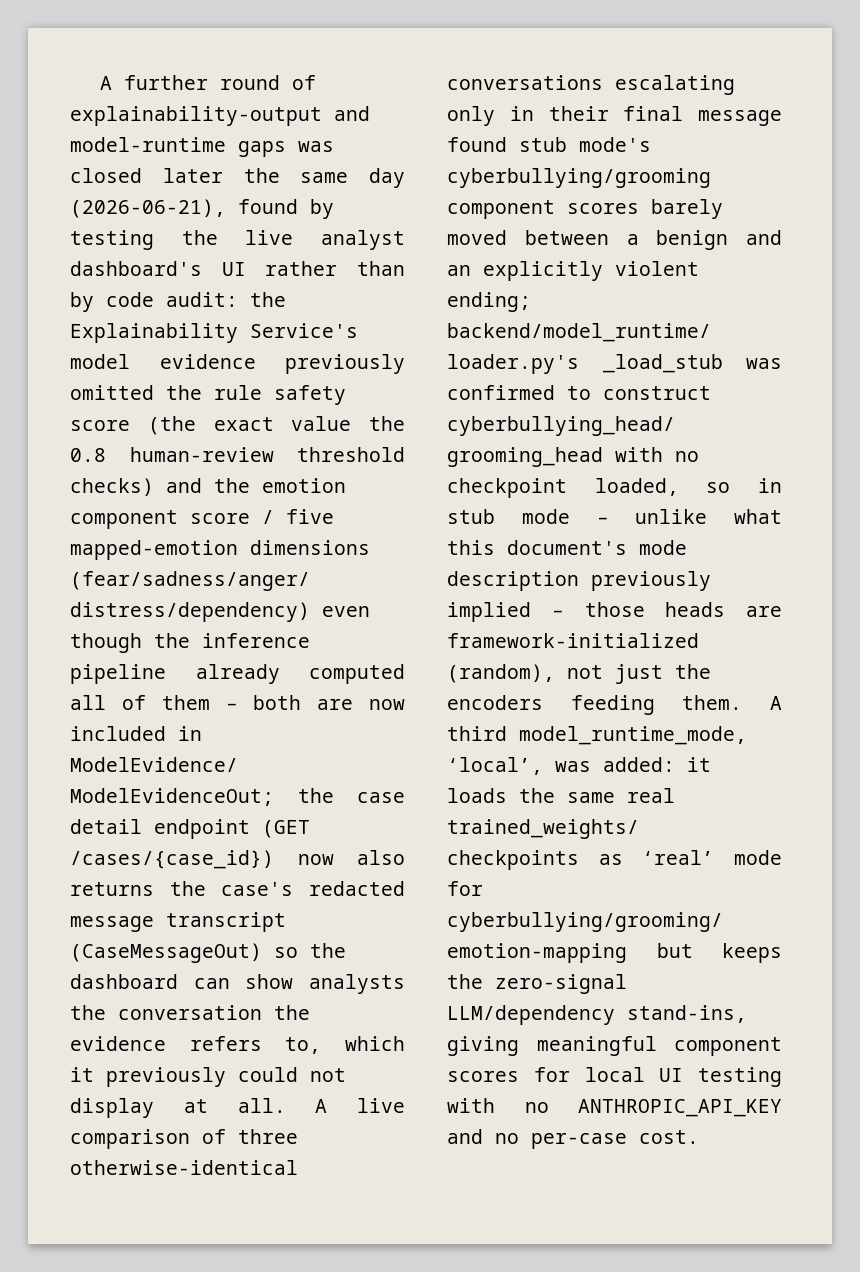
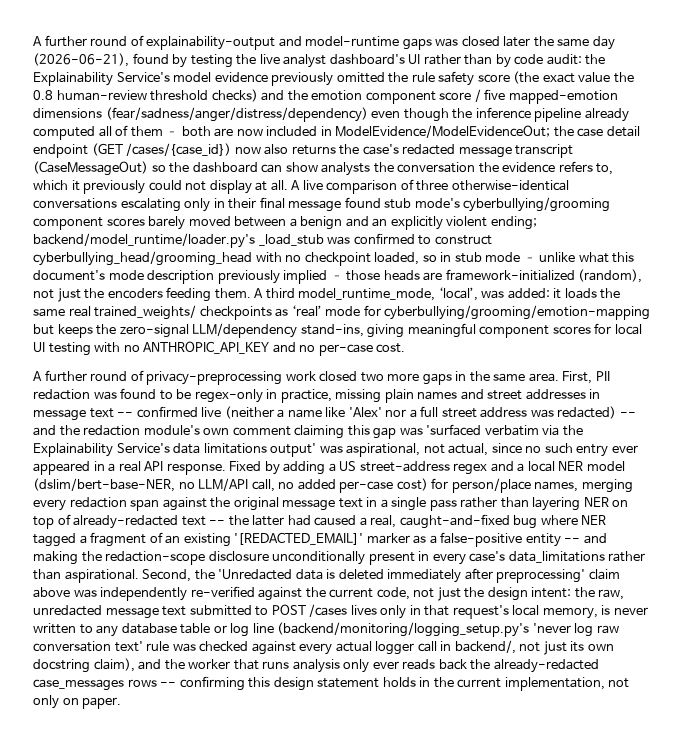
(699, 1137) none -> [33,370,610,385] [33,388,601,403] [33,406,636,421] [33,424,583,439] [33,443,638,457] [33,461,625,475] [33,478,633,493] [33,497,629,511] [33,514,607,529] [33,532,607,547] [33,551,646,565] [33,568,620,583] [33,586,625,601] [33,604,648,619] [33,622,619,637] [33,640,614,655] [33,658,599,673] [33,676,630,691] [33,695,122,709] // A further round of privacy-preprocessing work closed two more gaps in the same area. First, PII redaction was found to be regex-only in practice, missing plain names and street addresses in message text -- confirmed live (neither a name like 'Alex' nor a full street address was redacted) -- and the redaction module's own comment claiming this gap was 'surfaced verbatim via the Explainability Service's data limitations output' was aspirational, not actual, since no such entry ever appeared in a real API response. Fixed by adding a US street-address regex and a local NER model (dslim/bert-base-NER, no LLM/API call, no added per-case cost) for person/place names, merging every redaction span against the original message text in a single pass rather than layering NER on top of already-redacted text -- the latter had caused a real, caught-and-fixed bug where NER tagged a fragment of an existing '[REDACTED_EMAIL]' marker as a false-positive entity -- and making the redaction-scope disclosure unconditionally present in every case's data_limitations rather than aspirational. Second, the 'Unredacted data is deleted immediately after preprocessing' claim above was independently re-verified against the current code, not just the design intent: the raw, unredacted message text submitted to POST /cases lives only in that request's local memory, is never written to any database table or log line (backend/monitoring/logging_setup.py's 'never log raw conversation text' rule was checked against every actual logger call in backend/, not just its own docstring claim), and the worker that runs analysis only ever reads back the already-redacted case_messages rows -- confirming this design statement holds in the current implementation, not only on paper.

